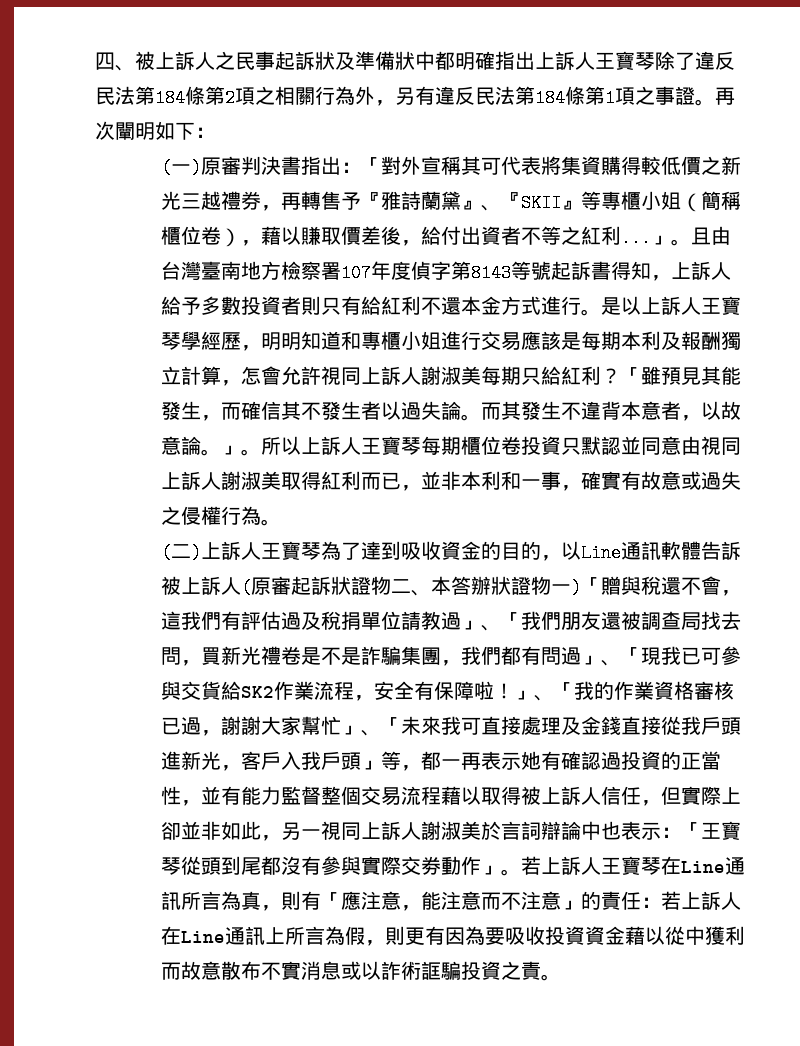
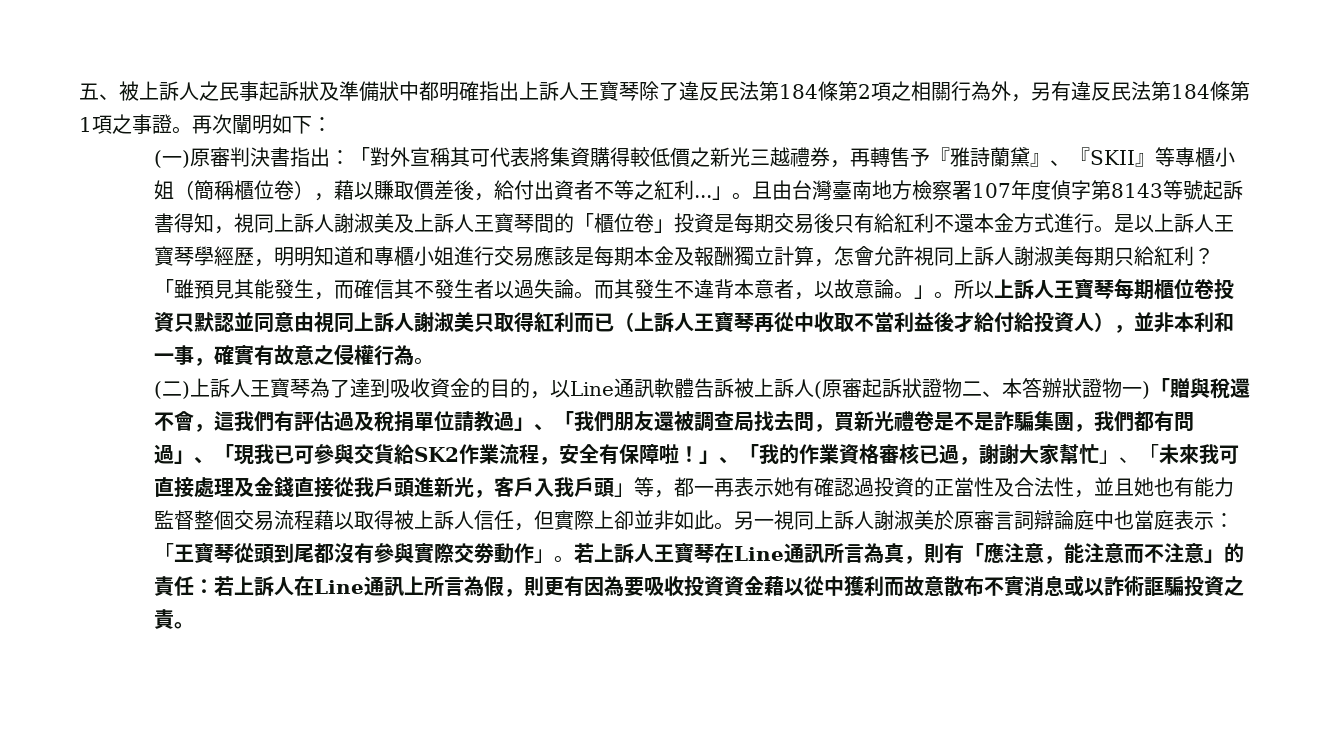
[95,52,115,70] 四 -> [79,83,99,100] 五
[670,261,731,280] [160,296,321,315] 上訴人給予多數投資者則 -> [233,213,834,234] 視同上訴人謝淑美及上訴人王寶琴間的「櫃位卷」投資是每期交易後
[640,331,661,350] 利 -> [653,246,674,265] 金
(281, 480) none -> [473,313,494,332] 只
(401, 481) none -> [613,312,1114,333] （上訴人王寶琴再從中收取不當利益後才給付給投資人）
[680,471,741,490] 或過失 -> (314, 355) none
[180,786,221,806] ，並 -> [993,477,1174,498] 及合法性，並且她也
[260,835,281,841] ， -> [713,522,734,530] 。
(501, 830) none -> [953,510,994,530] 原審
[580,821,621,840] 中也 -> [1073,510,1174,530] 庭中也當庭

